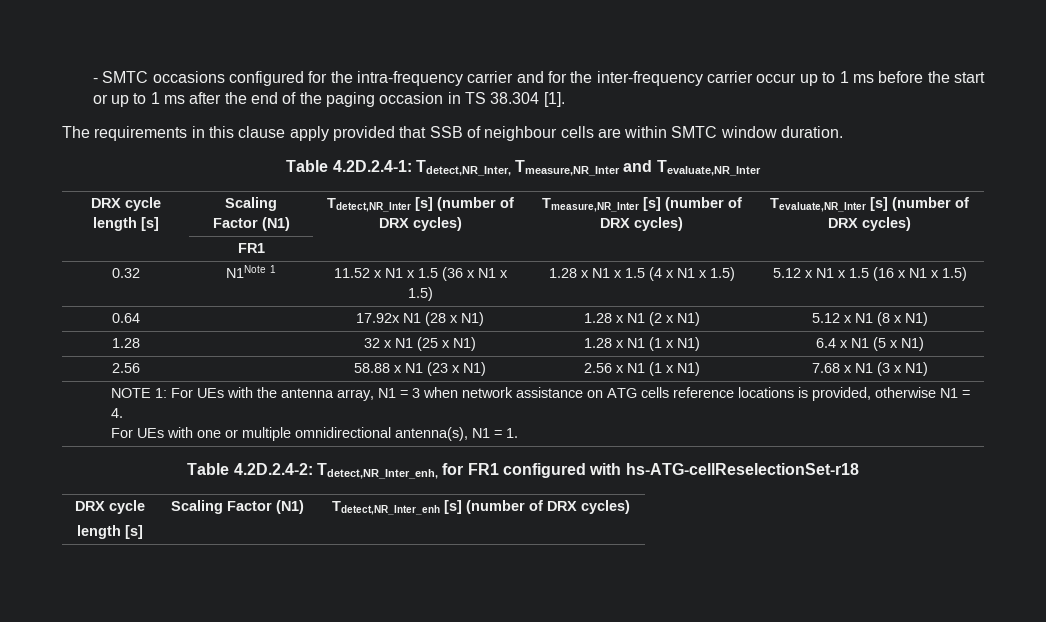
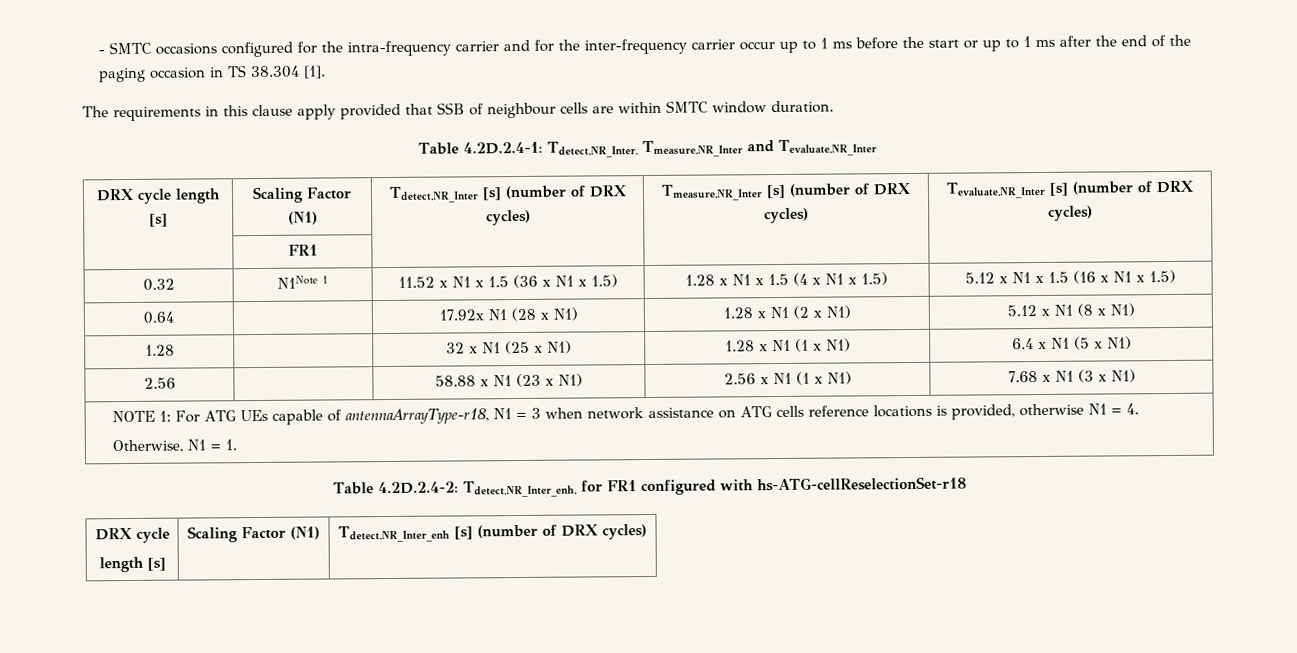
[196,387,374,401] UEs with the antenna array, -> [204,408,490,425] ATG UEs capable of antennaArrayType-r18,
[110,427,468,441] For UEs with one or multiple omnidirectional antenna(s), -> [112,439,184,454] Otherwise,

